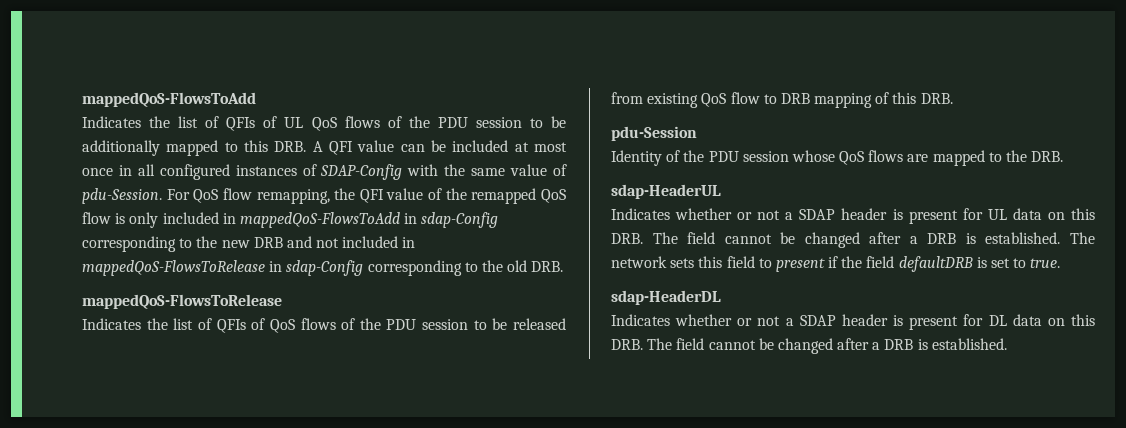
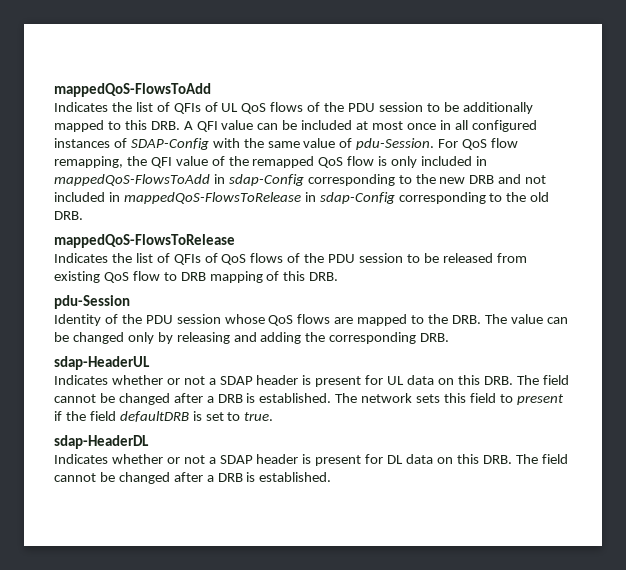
(1064, 156) none -> [484,314,568,324] [54,332,450,344] The value can be changed only by releasing and adding the corresponding DRB.

